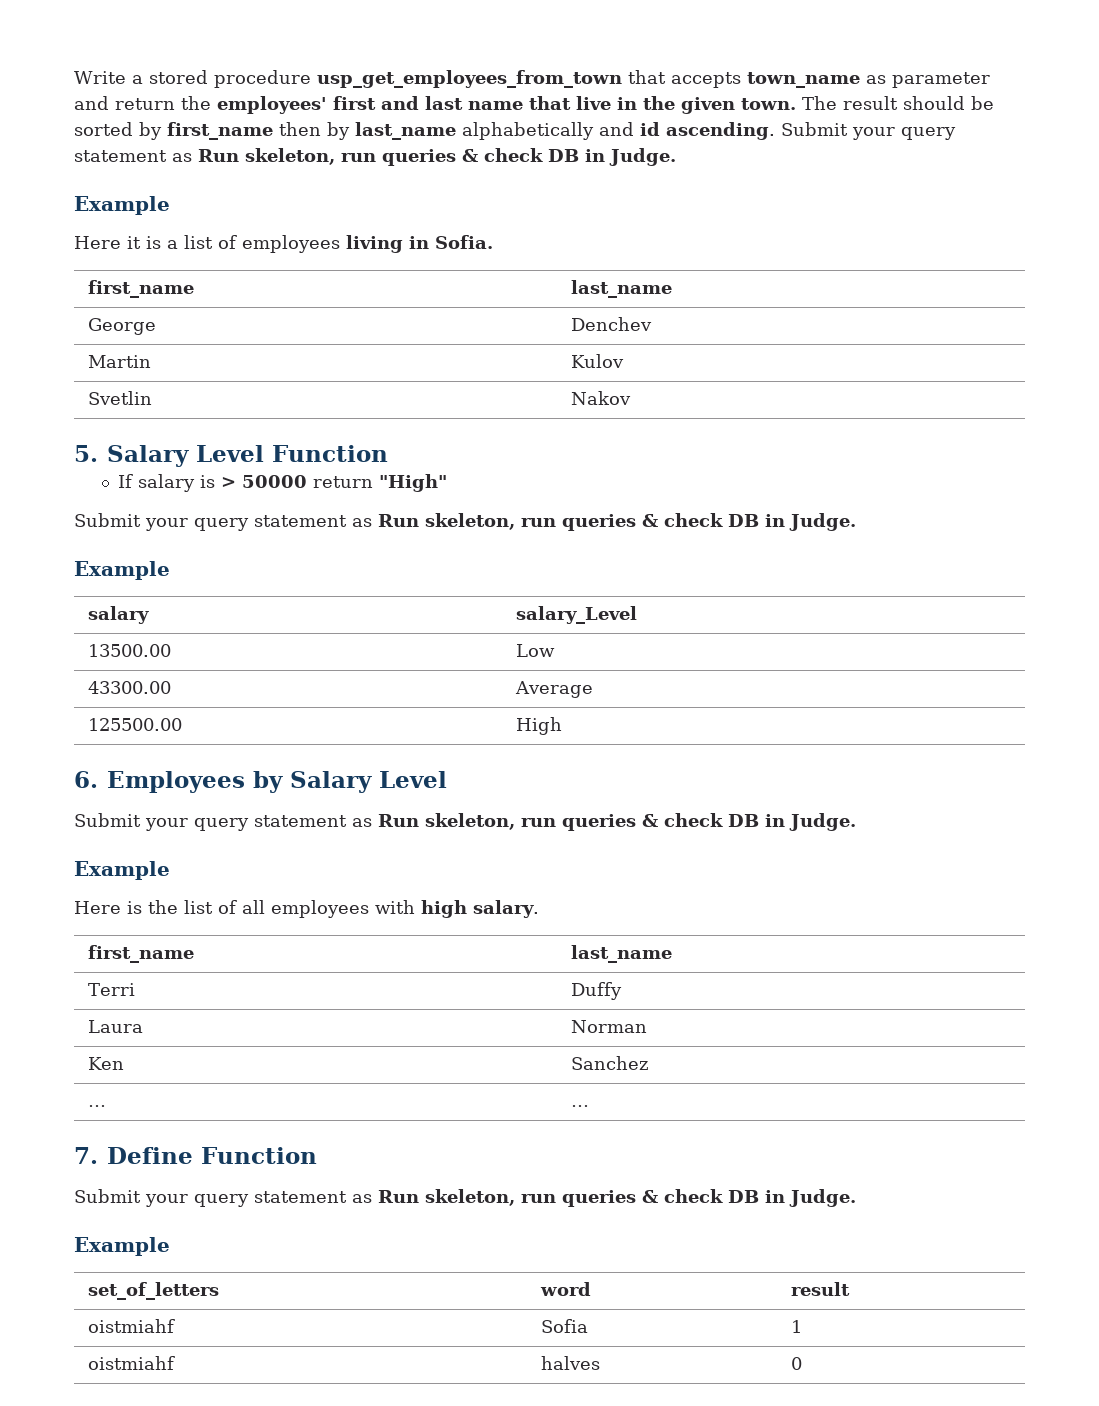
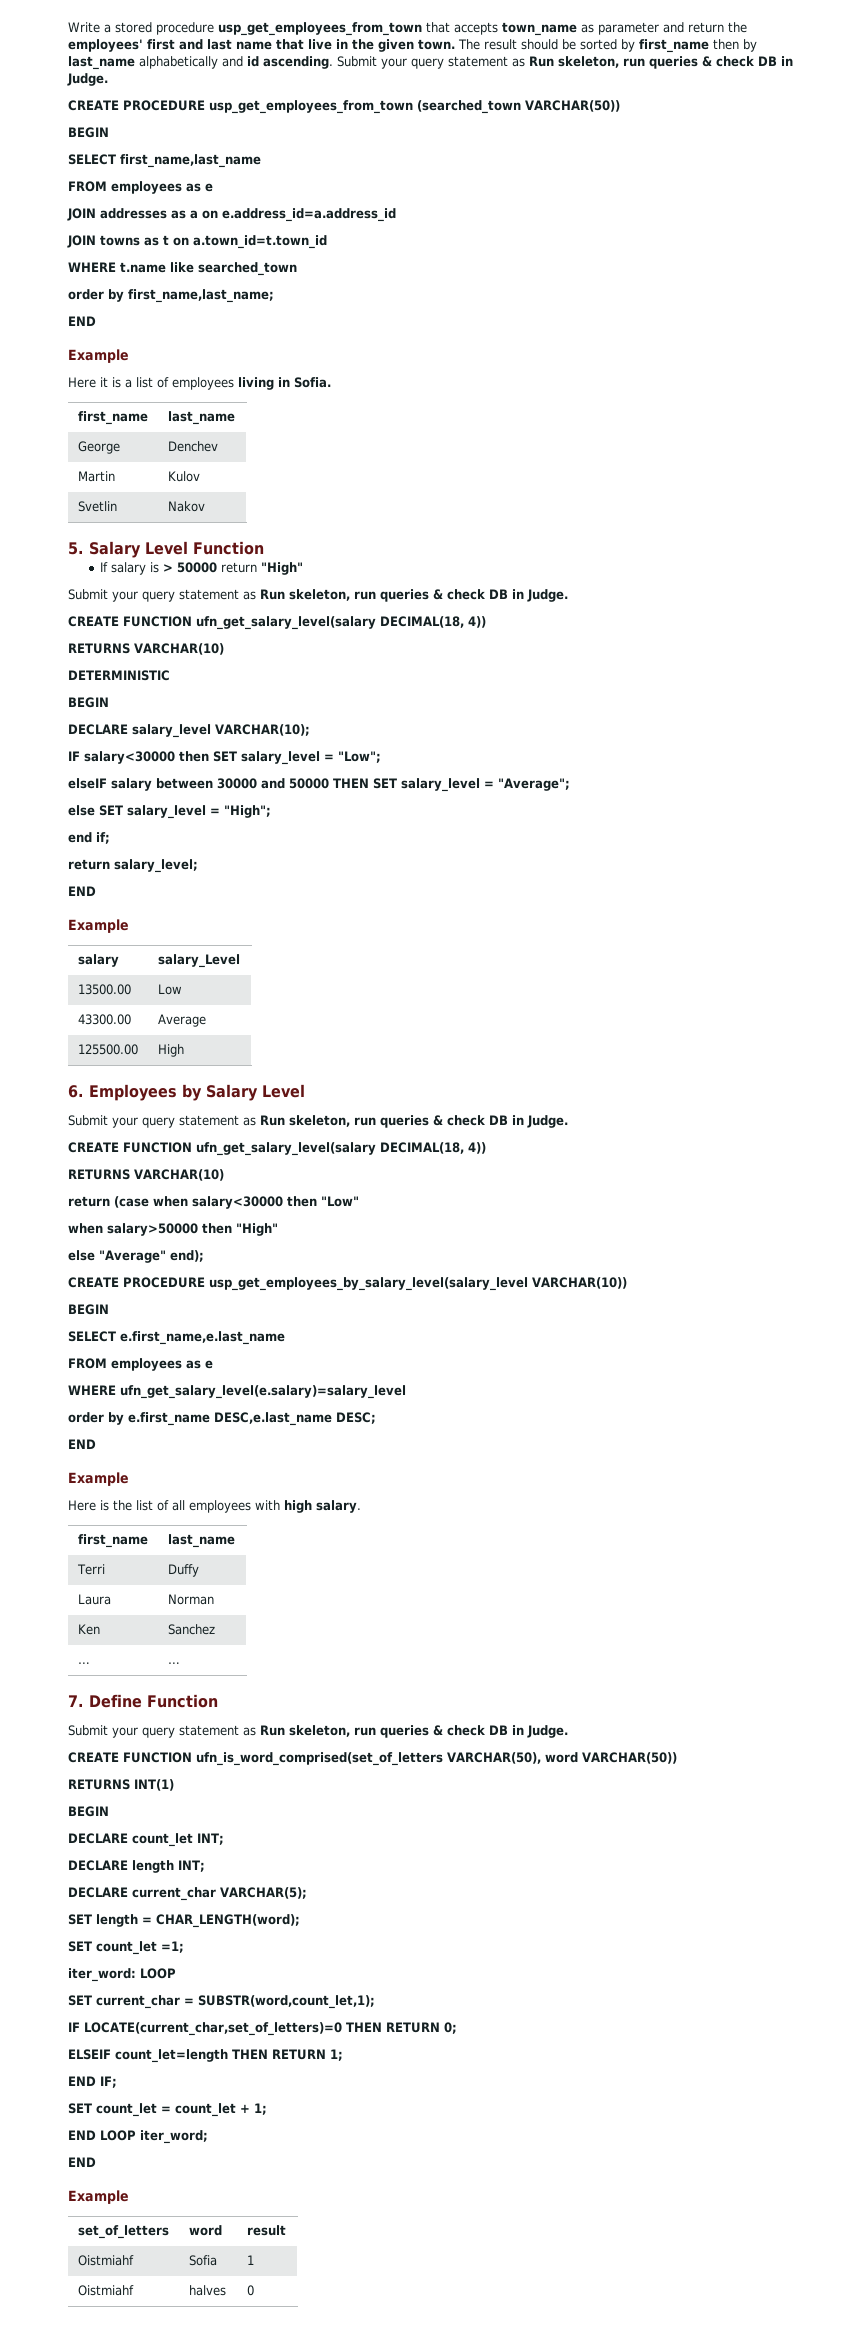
(676, 157) none -> [68,100,620,114] [68,127,109,138] [68,154,261,168] [68,181,213,194] [67,208,396,222] [67,235,327,249] [68,262,297,276] [68,289,274,303] [68,316,96,326] // CREATE PROCEDURE usp_get_employees_from_town (searched_town VARCHAR(50)) // BEGIN // SELECT first_name,last_name // FROM employees as e // JOIN addresses as a on e.address_id=a.address_id // JOIN towns as t on a.town_id=t.town_id // WHERE t.name like searched_town // order by first_name,last_name; // END
(856, 522) none -> [68,616,486,630] [68,643,224,655] [68,670,170,681] [68,697,109,708] [68,724,310,738] [68,751,381,765] [68,778,570,792] [68,805,271,819] [68,832,110,844] [68,859,198,873] [68,886,96,896] // CREATE FUNCTION ufn_get_salary_level(salary DECIMAL(18, 4)) // RETURNS VARCHAR(10) // DETERMINISTIC // BEGIN // DECLARE salary_level VARCHAR(10); // IF salary<30000 then SET salary_level = "Low"; // elseIF salary between 30000 and 50000 THEN SET salary_level = "Average"; // else SET salary_level = "High"; // end if; // return salary_level; // END
(856, 822) none -> [68,1142,486,1156] [68,1169,224,1181] [68,1196,359,1209] [68,1223,278,1236] [68,1250,204,1263] [68,1277,627,1291] [68,1304,109,1315] [68,1331,285,1345] [68,1358,213,1371] [68,1385,406,1399] [68,1412,376,1426] [68,1439,96,1449] // CREATE FUNCTION ufn_get_salary_level(salary DECIMAL(18, 4)) // RETURNS VARCHAR(10) // return (case when salary<30000 then "Low" // when salary>50000 then "High" // else "Average" end); // CREATE PROCEDURE usp_get_employees_by_salary_level(salary_level VARCHAR(10)) // BEGIN // SELECT e.first_name,e.last_name // FROM employees as e // WHERE ufn_get_salary_level(e.salary)=salary_level // order by e.first_name DESC,e.last_name DESC; // END
(856, 1198) none -> [68,1752,677,1766] [68,1779,174,1791] [68,1806,109,1817] [68,1833,224,1847] [68,1860,205,1873] [68,1887,307,1901] [68,1914,300,1928] [68,1941,184,1955] [68,1968,176,1982] [68,1995,375,2009] [68,2022,457,2036] [68,2049,343,2063] [68,2076,117,2088] [68,2103,267,2117] [68,2130,208,2144] [68,2157,96,2167] // CREATE FUNCTION ufn_is_word_comprised(set_of_letters VARCHAR(50), word VARCHAR(50)) // RETURNS INT(1) // BEGIN // DECLARE count_let INT; // DECLARE length INT; // DECLARE current_char VARCHAR(5); // SET length = CHAR_LENGTH(word); // SET count_let =1; // iter_word: LOOP // SET current_char = SUBSTR(word,count_let,1); // IF LOCATE(current_char,set_of_letters)=0 THEN RETURN 0; // ELSEIF count_let=length THEN RETURN 1; // END IF; // SET count_let = count_let + 1; // END LOOP iter_word; // END
[87,1319,175,1333] oistmiahf -> [77,2255,134,2266] Oistmiahf
[87,1356,175,1370] oistmiahf -> [77,2285,134,2296] Oistmiahf

